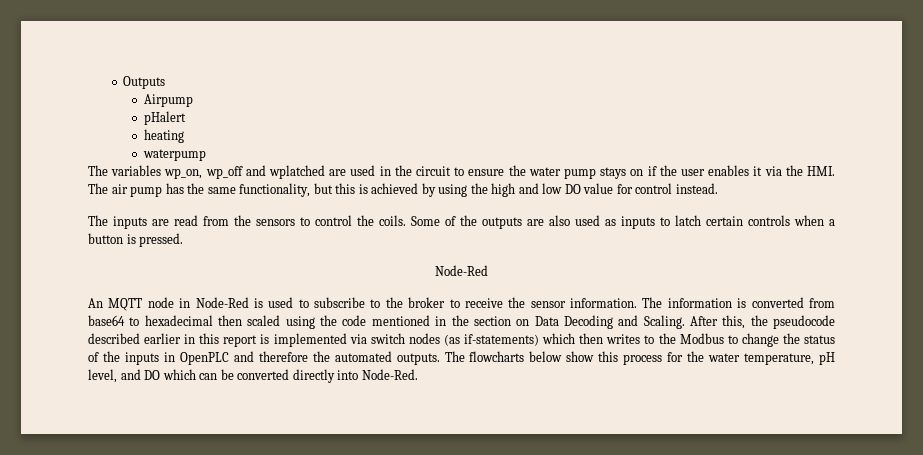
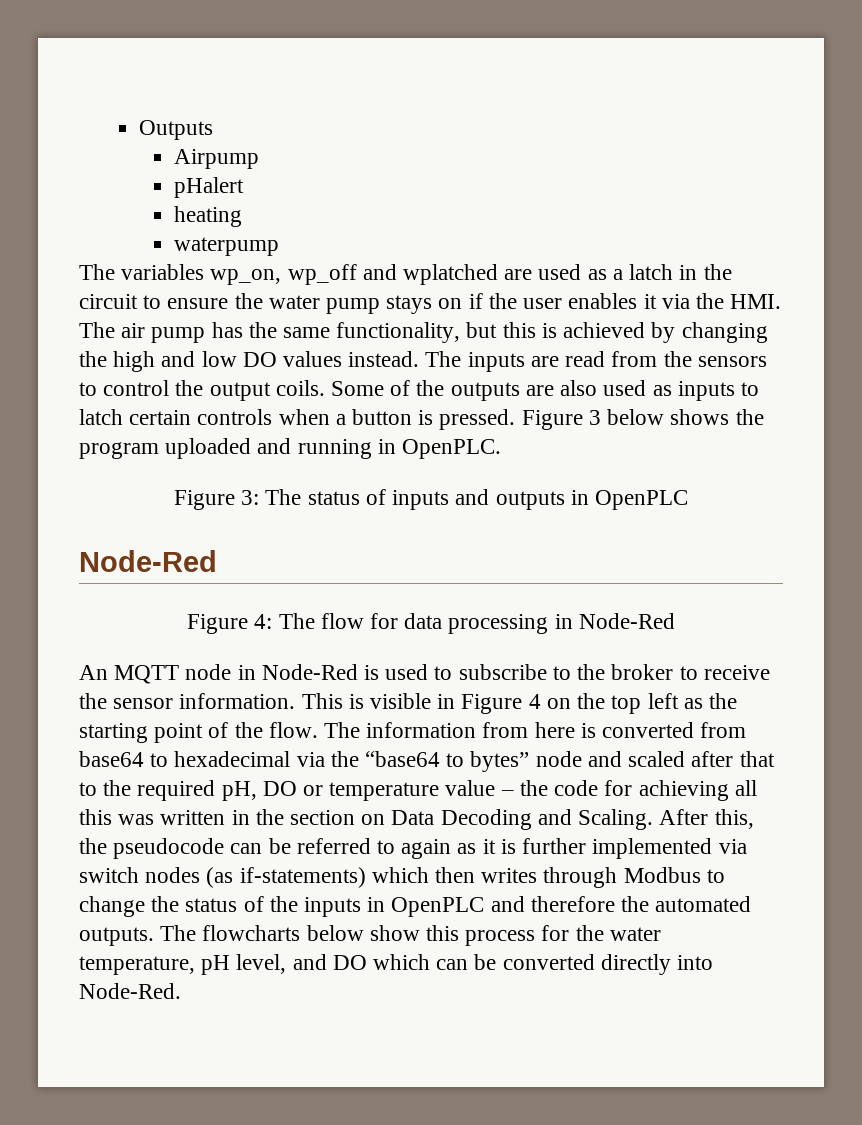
(376, 170) none -> [587,264,674,280] as a latch
[438,184,468,197] using -> [681,322,768,343] changing
[583,183,673,194] value for control -> [283,351,343,367] values
(718, 188) // -> (420, 359) none
(374, 220) none -> [209,382,271,401] output
(184, 240) // -> [521,409,764,430] [79,438,502,459] [174,489,688,510] [79,550,217,572] [187,613,573,634] Figure 3 below shows the program uploaded and running in OpenPLC. // Figure 3: The status of inputs and outputs in OpenPLC // Node-Red // Figure 4: The flow for data processing in
[642,297,732,308] The information -> [301,693,737,714] [79,722,575,743] This is visible in Figure 4 on the top left as the starting point of the flow. The information from here
[218,315,430,329] then scaled using the code mentioned -> [296,751,775,772] [79,780,757,801] [79,809,226,825] via the “base64 to bytes” node and scaled after that to the required pH, DO or temperature value – the code for achieving all this was written
[88,333,270,347] described earlier in this report is -> [230,838,587,859] can be referred to again as it is further
[644,333,676,344] to the -> [543,867,618,888] through

